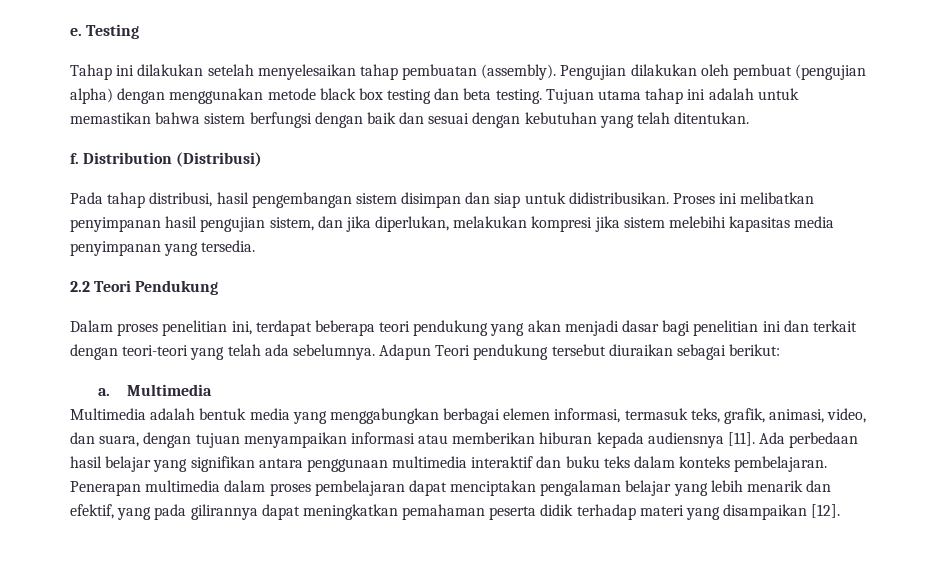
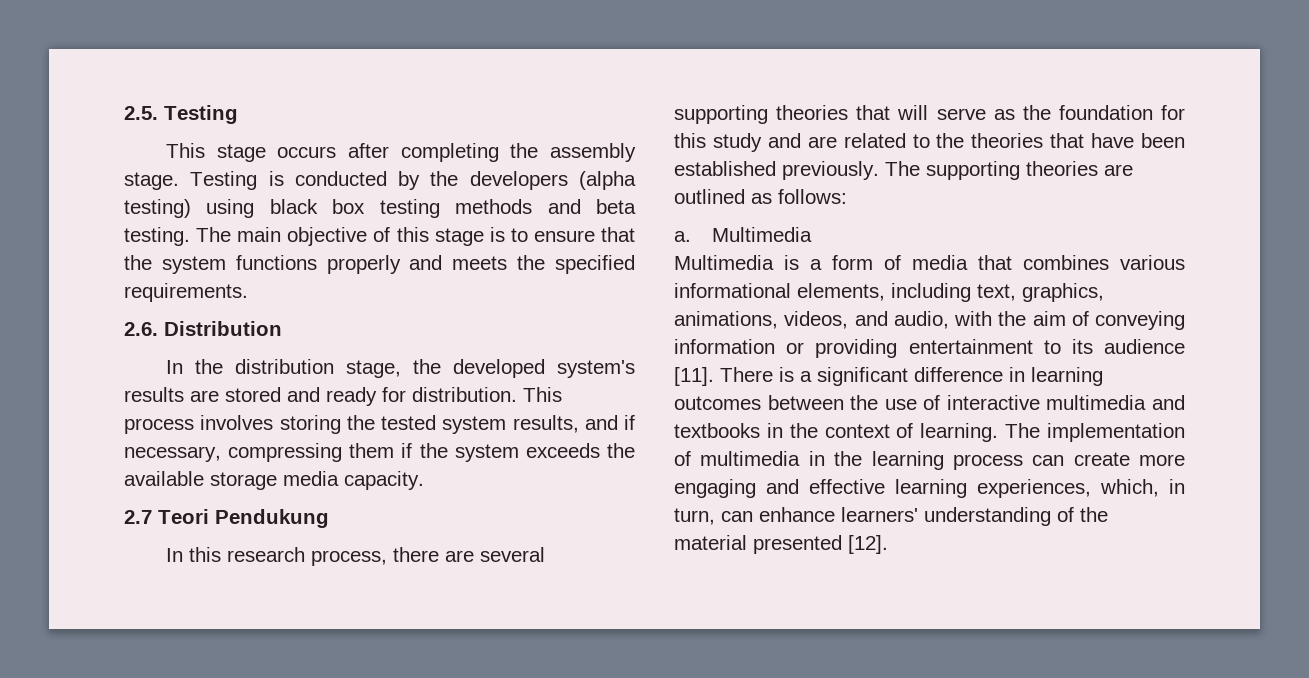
[70,28,82,36] e. -> [124,106,158,120] 2.5.
[70,64,867,80] [70,88,799,104] [70,112,750,128] [70,152,263,167] [70,192,815,208] [70,216,835,232] [70,240,256,256] [70,280,219,295] [70,320,857,336] [70,344,781,360] [98,384,212,396] [70,408,867,424] [70,432,859,448] [70,456,828,472] [70,480,832,496] [70,504,808,520] Tahap ini dilakukan setelah menyelesaikan tahap pembuatan (assembly). Pengujian dilakukan oleh pembuat (pengujian alpha) dengan menggunakan metode black box testing dan beta testing. Tujuan utama tahap ini adalah untuk memastikan bahwa sistem berfungsi dengan baik dan sesuai dengan kebutuhan yang telah ditentukan. // f. Distribution (Distribusi) // Pada tahap distribusi, hasil pengembangan sistem disimpan dan siap untuk didistribusikan. Proses ini melibatkan penyimpanan hasil pengujian sistem, dan jika diperlukan, melakukan kompresi jika sistem melebihi kapasitas media penyimpanan yang tersedia. // 2.2 Teori Pendukung // Dalam proses penelitian ini, terdapat beberapa teori pendukung yang akan menjadi dasar bagi penelitian ini dan terkait dengan teori-teori yang telah ada sebelumnya. Adapun Teori pendukung tersebut diuraikan sebagai berikut: // a. Multimedia // Multimedia adalah bentuk media yang menggabungkan berbagai elemen informasi, termasuk teks, grafik, animasi, video, dan suara, dengan tujuan menyampaikan informasi atau memberikan hiburan kepada audiensnya [11]. Ada perbedaan hasil belajar yang signifikan antara penggunaan multimedia interaktif dan buku teks dalam konteks pembelajaran. Penerapan multimedia dalam proses pembelajaran dapat menciptakan pengalaman belajar yang lebih menarik dan efektif, yang pada gilirannya dapat meningkatkan pemahaman peserta didik terhadap materi yang disampaikan -> [165,143,636,162] [124,171,636,190] [124,199,636,218] [124,227,636,246] [124,255,635,274] [124,283,248,302] [124,321,282,336] [165,359,635,378] [124,387,562,406] [124,415,635,434] [124,443,636,462] [124,471,424,490] [124,509,329,528] [165,547,545,566] [674,105,1185,124] [674,133,1185,152] [674,161,1133,180] [674,189,847,204] [674,227,812,242] [674,255,1185,270] [674,283,1104,302] [674,311,1185,330] [674,339,1185,358] [674,367,1103,386] [674,395,1185,410] [674,423,1185,442] [674,451,1185,470] [674,479,1185,498] [674,507,1108,526] [674,535,842,554] This stage occurs after completing the assembly stage. Testing is conducted by the developers (alpha testing) using black box testing methods and beta testing. The main objective of this stage is to ensure that the system functions properly and meets the specified requirements. // 2.6. Distribution // In the distribution stage, the developed system's results are stored and ready for distribution. This process involves storing the tested system results, and if necessary, compressing them if the system exceeds the available storage media capacity. // 2.7 Teori Pendukung // In this research process, there are several supporting theories that will serve as the foundation for this study and are related to the theories that have been established previously. The supporting theories are outlined as follows: // a. Multimedia // Multimedia is a form of media that combines various informational elements, including text, graphics, animations, videos, and audio, with the aim of conveying information or providing entertainment to its audience [11]. There is a significant difference in learning outcomes between the use of interactive multimedia and textbooks in the context of learning. The implementation of multimedia in the learning process can create more engaging and effective learning experiences, which, in turn, can enhance learners' understanding of the material presented

